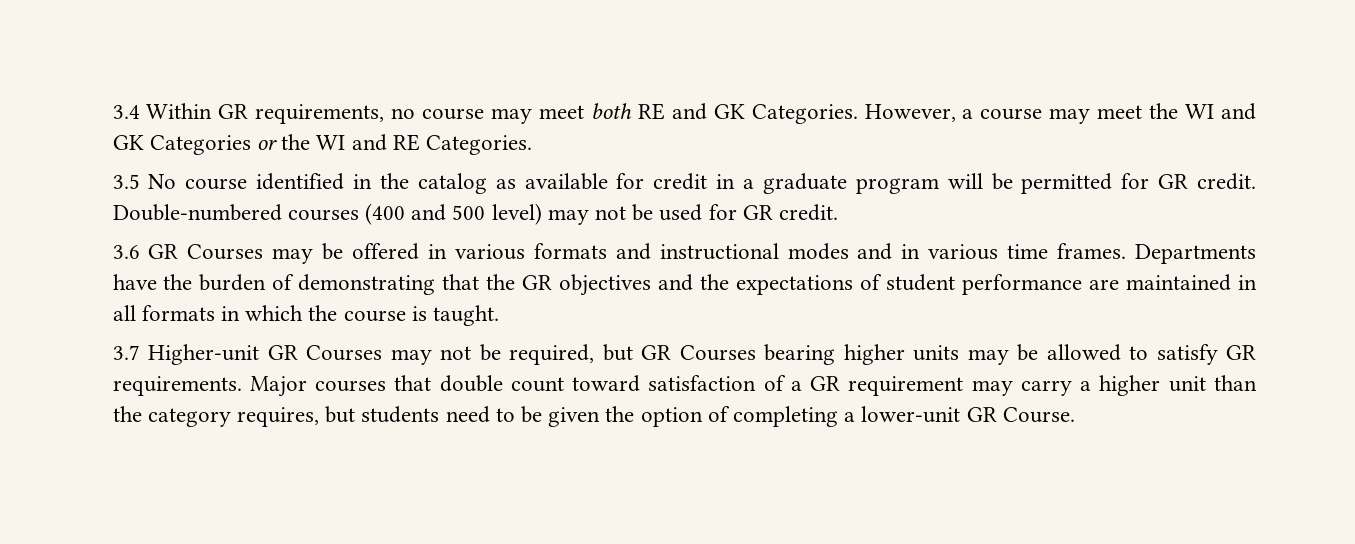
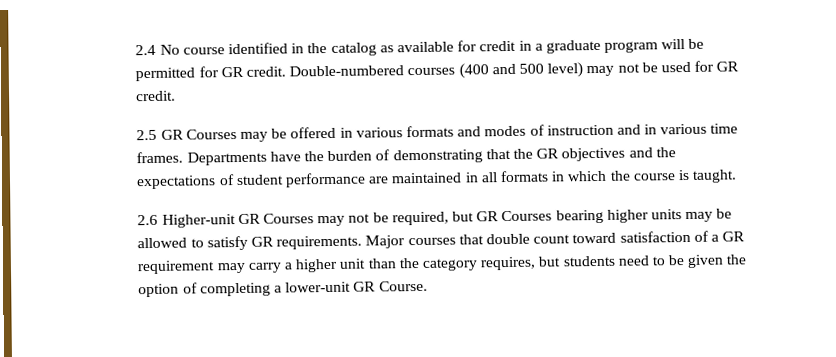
[112,103,1256,124] [112,134,532,155] [112,174,140,189] 3.4 Within GR requirements, no course may meet both RE and GK Categories. However, a course may meet the WI and GK Categories or the WI and RE Categories. // 3.5 -> [135,44,157,56] 2.4
[112,245,140,259] 3.6 -> [136,129,158,141] 2.5
[659,243,849,260] instructional modes -> [484,124,614,137] modes of instruction
[112,345,140,360] 3.7 -> [137,214,159,226] 2.6

